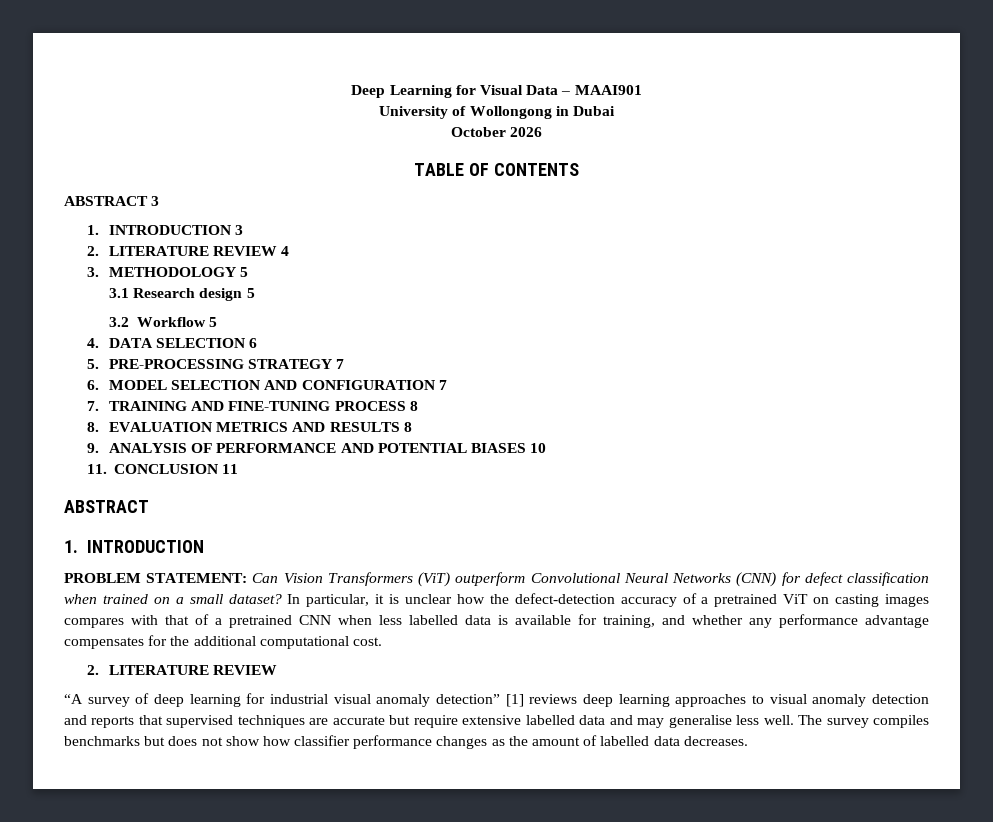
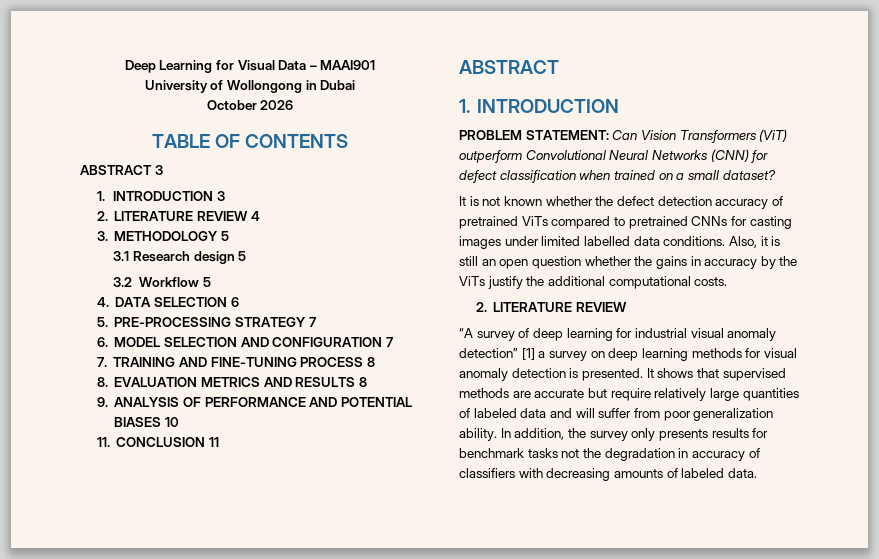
[287,593,930,607] [64,614,929,628] [64,635,168,649] In particular, it is unclear how the defect-detection accuracy of a pretrained ViT on casting images compares with that of a pretrained CNN when less labelled data is available for training, and whether any performance advantage compensates for -> [459,196,783,209] [459,216,792,229] [459,236,781,249] [459,256,798,269] [459,276,523,289] // It is not known whether the defect detection accuracy of pretrained ViTs compared to pretrained CNNs for casting images under limited labelled data conditions. Also, it is still an open question whether the gains in accuracy by the ViTs justify
[352,637,382,646] cost. -> [694,277,728,286] costs.
[529,694,929,707] [64,715,135,728] reviews deep learning approaches to visual anomaly detection and reports -> [538,348,797,361] [459,368,694,381] a survey on deep learning methods for visual anomaly detection is presented. It shows
[237,715,305,728] techniques -> [459,388,509,398] methods
[462,715,930,728] [64,735,748,749] extensive labelled data and may generalise less well. The survey compiles benchmarks but does not show how classifier performance changes as the amount of labelled data decreases. -> [654,388,799,401] [459,408,774,421] [459,428,769,441] [459,448,760,461] [459,468,757,481] relatively large quantities of labeled data and will suffer from poor generalization ability. In addition, the survey only presents results for benchmark tasks not the degradation in accuracy of classifiers with decreasing amounts of labeled data.

